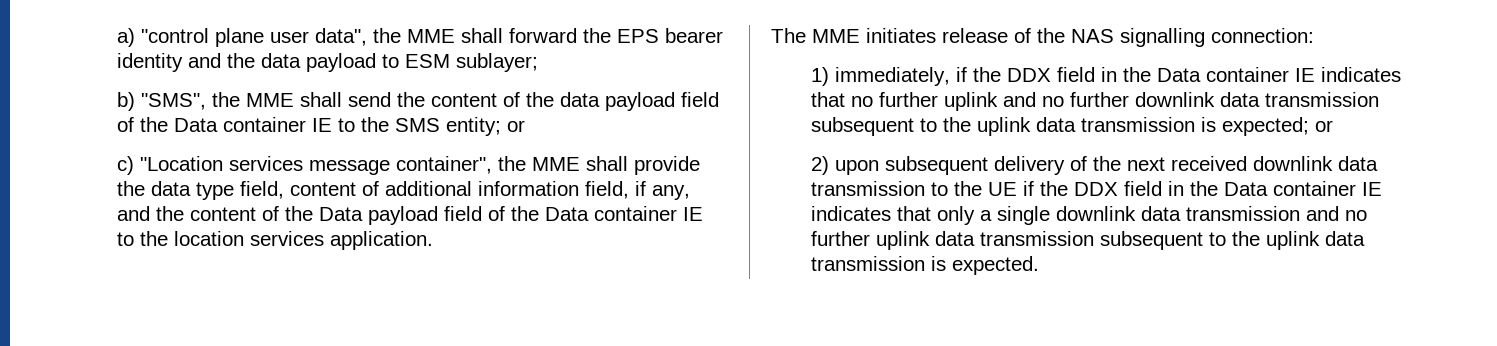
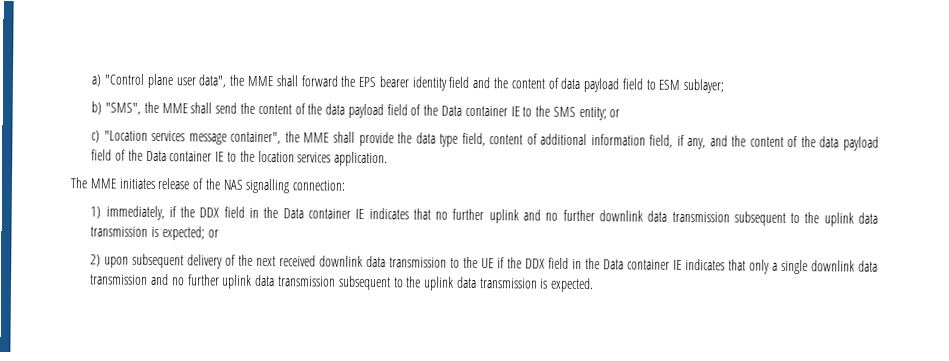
[141,28,210,43] "control -> [104,73,145,85] "Control
[188,53,377,72] and the data payload -> [448,76,643,93] field and the content of data payload field
[319,207,364,221] Data -> [819,136,840,148] data

